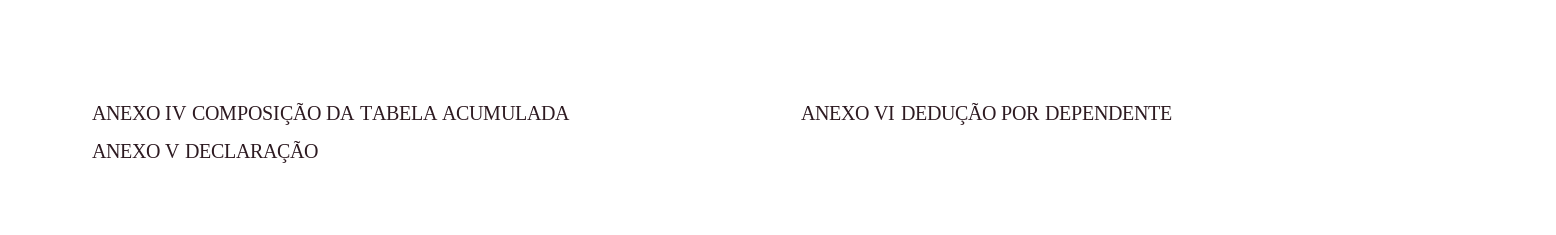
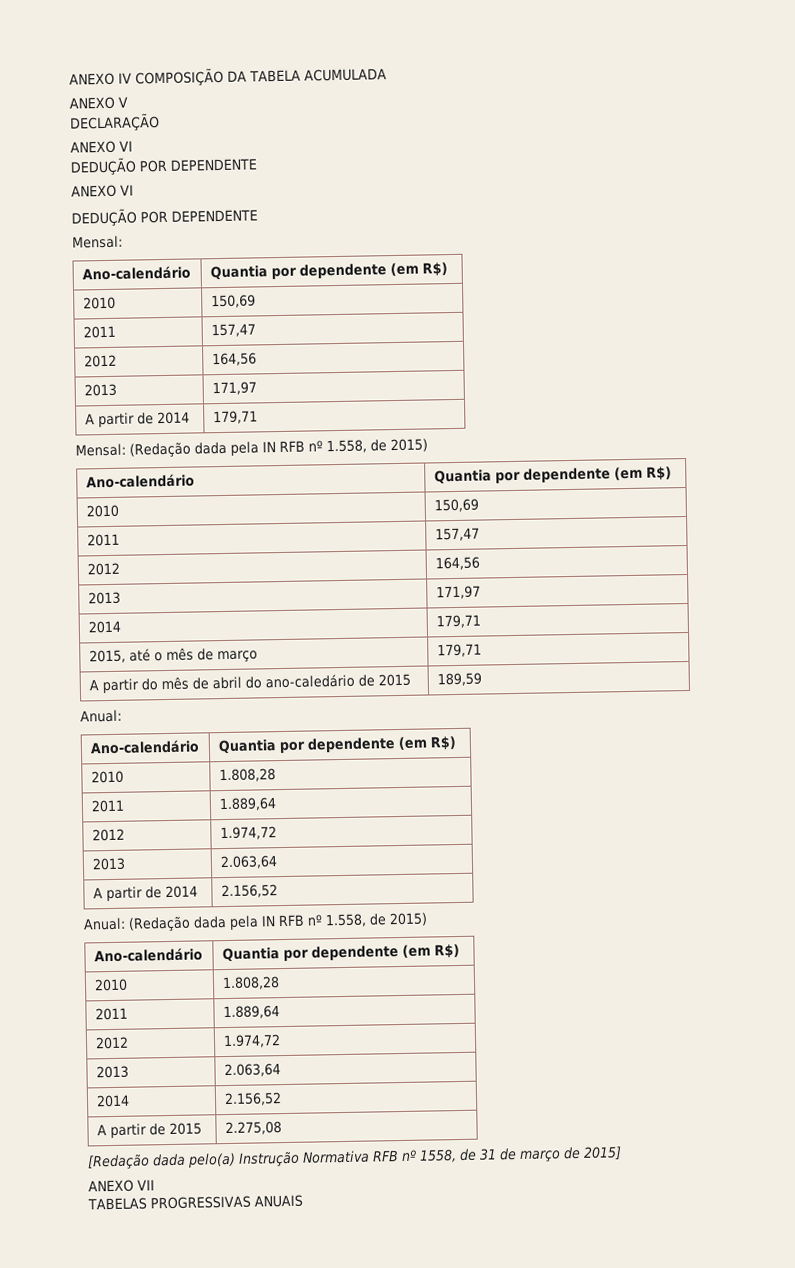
(181, 151) none -> (128, 102) //
[900,102,1172,125] DEDUÇÃO POR DEPENDENTE -> [70,157,257,176] [71,184,134,198] [71,208,258,227] [72,235,123,249] [81,265,191,281] [209,262,448,281] [82,296,116,310] [210,294,256,309] [82,325,116,339] [210,323,256,338] [83,354,117,368] [211,352,257,367] [83,383,117,397] [211,381,257,396] [84,411,190,428] [212,410,258,425] [75,438,428,458] [85,473,195,489] [433,466,672,485] [85,504,119,518] [433,498,479,513] [86,533,120,547] [434,527,480,542] [86,562,120,576] [434,556,480,571] [87,591,121,605] [435,585,481,600] [87,620,121,634] [435,614,481,629] [88,647,258,664] [436,643,482,658] [88,673,411,694] [436,672,482,687] [80,709,122,723] [89,739,200,755] [217,736,457,755] [90,770,124,784] [218,768,276,783] [90,799,125,813] [218,797,277,812] [91,828,125,842] [219,826,277,841] [91,857,126,871] [219,855,278,870] [92,885,198,902] [220,884,278,899] [83,912,428,932] [93,947,203,963] [221,943,460,963] [93,978,128,992] [221,976,280,991] [94,1007,128,1021] [222,1005,280,1020] [94,1036,129,1050] [222,1034,281,1049] [95,1065,129,1079] [223,1063,281,1078] [95,1094,130,1108] [223,1092,282,1107] [96,1122,202,1139] [224,1121,282,1136] [87,1146,622,1170] [88,1179,155,1193] [87,1194,303,1211] // DEDUÇÃO POR DEPENDENTE // ANEXO VI // DEDUÇÃO POR DEPENDENTE // Mensal: // Ano-calendário | Quantia por dependente (em R$) // 2010 | 150,69 // 2011 | 157,47 // 2012 | 164,56 // 2013 | 171,97 // A partir de 2014 | 179,71 // Mensal: (Redação dada pela IN RFB nº 1.558, de 2015) // Ano-calendário | Quantia por dependente (em R$) // 2010 | 150,69 // 2011 | 157,47 // 2012 | 164,56 // 2013 | 171,97 // 2014 | 179,71 // 2015, até o mês de março | 179,71 // A partir do mês de abril do ano-caledário de 2015 | 189,59 // Anual: // Ano-calendário | Quantia por dependente (em R$) // 2010 | 1.808,28 // 2011 | 1.889,64 // 2012 | 1.974,72 // 2013 | 2.063,64 // A partir de 2014 | 2.156,52 // Anual: (Redação dada pela IN RFB nº 1.558, de 2015) // Ano-calendário | Quantia por dependente (em R$) // 2010 | 1.808,28 // 2011 | 1.889,64 // 2012 | 1.974,72 // 2013 | 2.063,64 // 2014 | 2.156,52 // A partir de 2015 | 2.275,08 // [Redação dada pelo(a) Instrução Normativa RFB nº 1558, de 31 de março de 2015] // ANEXO VII // TABELAS PROGRESSIVAS ANUAIS

